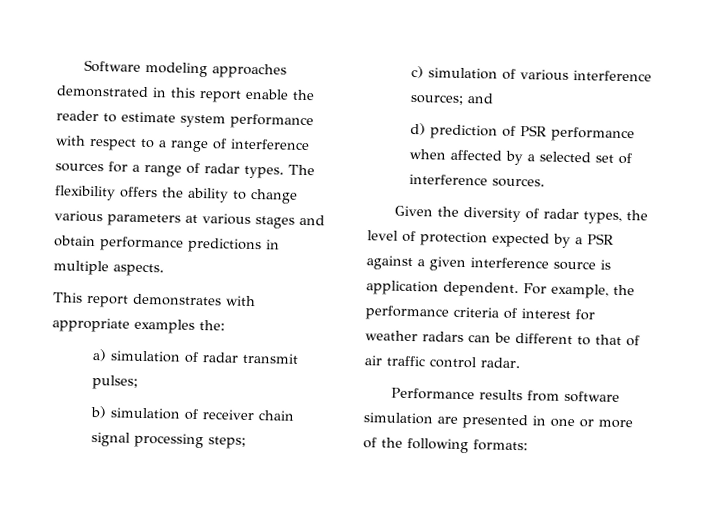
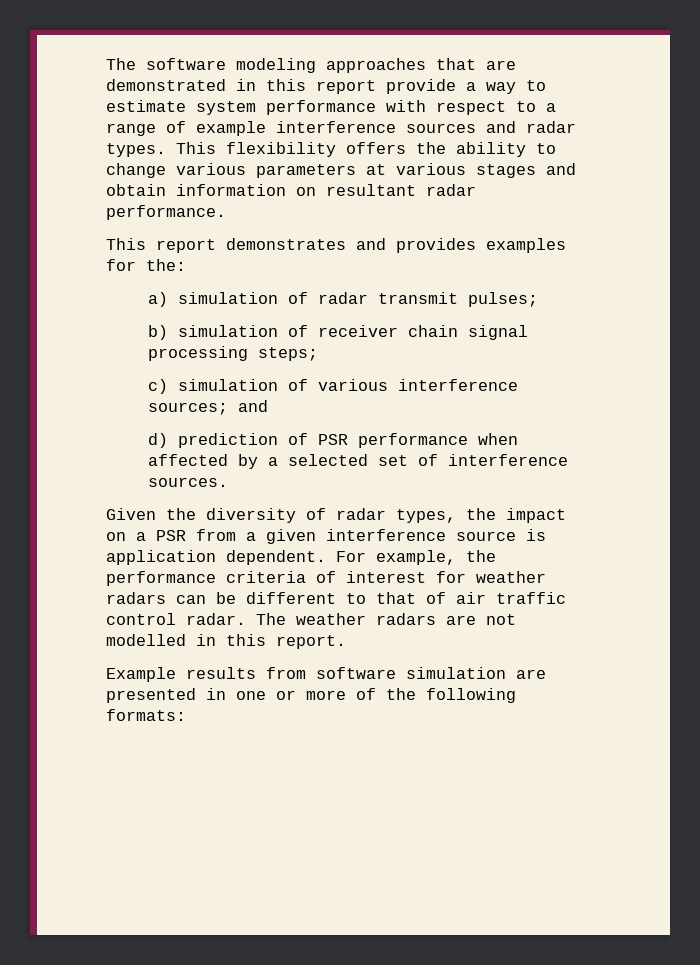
[83,59,287,79] Software modeling approaches -> [106,58,516,73] The software modeling approaches that are
[245,88,315,101] [56,110,99,122] enable the reader -> [386,79,516,94] provide a way
(227, 144) none -> [196,121,266,136] example
[108,161,200,177] for a range of -> [486,121,516,133] and
[288,164,315,176] The -> [176,142,216,154] This
[99,236,280,254] [53,260,164,277] performance predictions in multiple aspects. -> [176,184,476,196] [106,205,226,220] information on resultant radar performance.
[225,295,256,307] [52,317,195,334] with appropriate examples -> [356,238,566,253] [106,259,136,271] and provides examples for
[367,230,571,249] level of protection expected by -> [506,508,566,523] [106,532,126,541] impact on
[366,255,413,271] against -> [196,529,236,541] from
[390,387,475,401] // Performance -> [256,613,516,625] [106,634,346,649] [106,667,176,682] The weather radars are not modelled in this report. // Example

